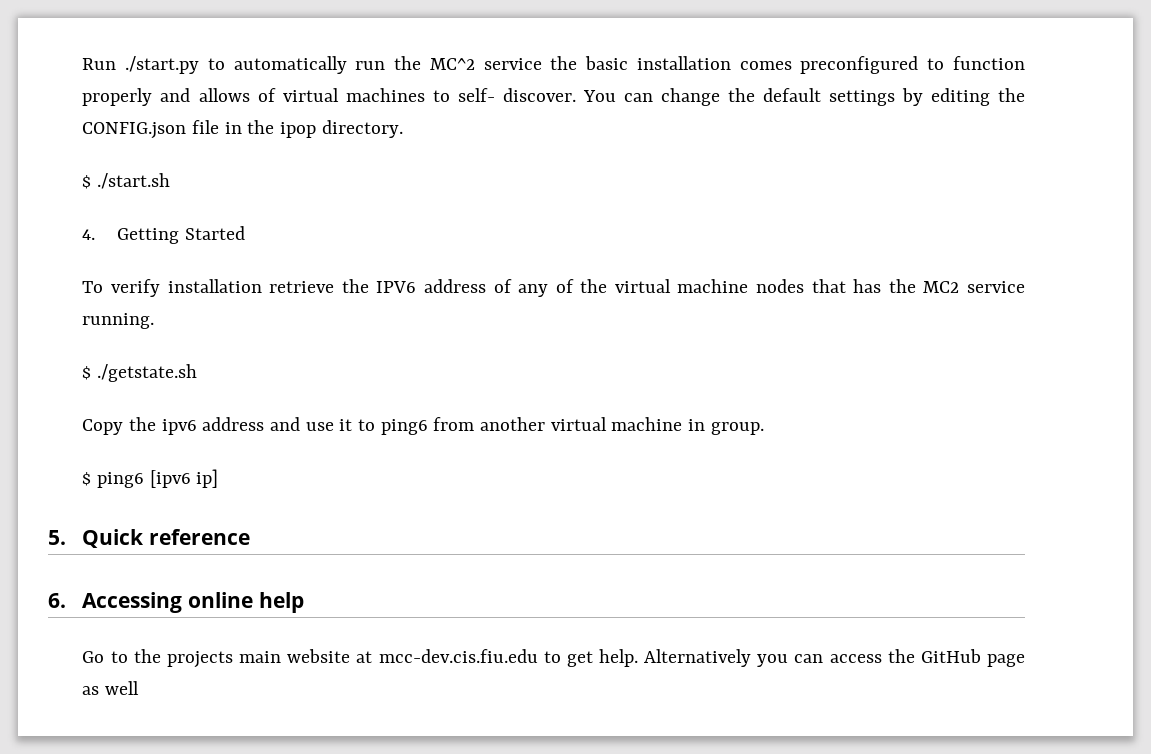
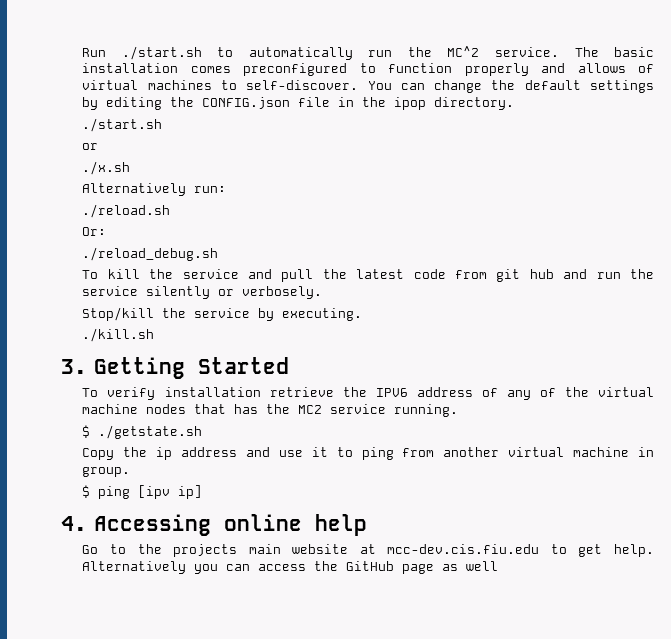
[125,56,200,74] ./start.py -> [121,46,202,60] ./start.sh
[483,56,578,70] service the -> [494,47,599,57] service. The
[457,88,576,102] self- discover. -> [246,80,359,90] self-discover.
[82,175,92,189] $ -> (515, 103) none
[82,229,96,240] 4. -> [82,143,99,150] [82,161,131,175] [82,183,227,196] [82,204,171,218] [82,227,107,236] [82,247,219,261] [82,269,654,282] [82,286,323,299] [82,307,363,321] [82,328,155,342] [61,359,87,374] or // ./x.sh // Alternatively run: // ./reload.sh // Or: // ./reload_debug.sh // To kill the service and pull the latest code from git hub and run the service silently or verbosely. // Stop/kill the service by executing. // ./kill.sh // 3.
[161,419,197,435] ipv6 -> [156,447,173,460] ip
[380,419,428,435] ping6 -> [361,447,394,460] ping
[97,470,191,488] ping6 [ipv6 -> [98,485,171,499] ping [ipv
[48,529,251,548] [48,593,66,608] 5. Quick reference // 6. -> [61,516,87,531] 4.

